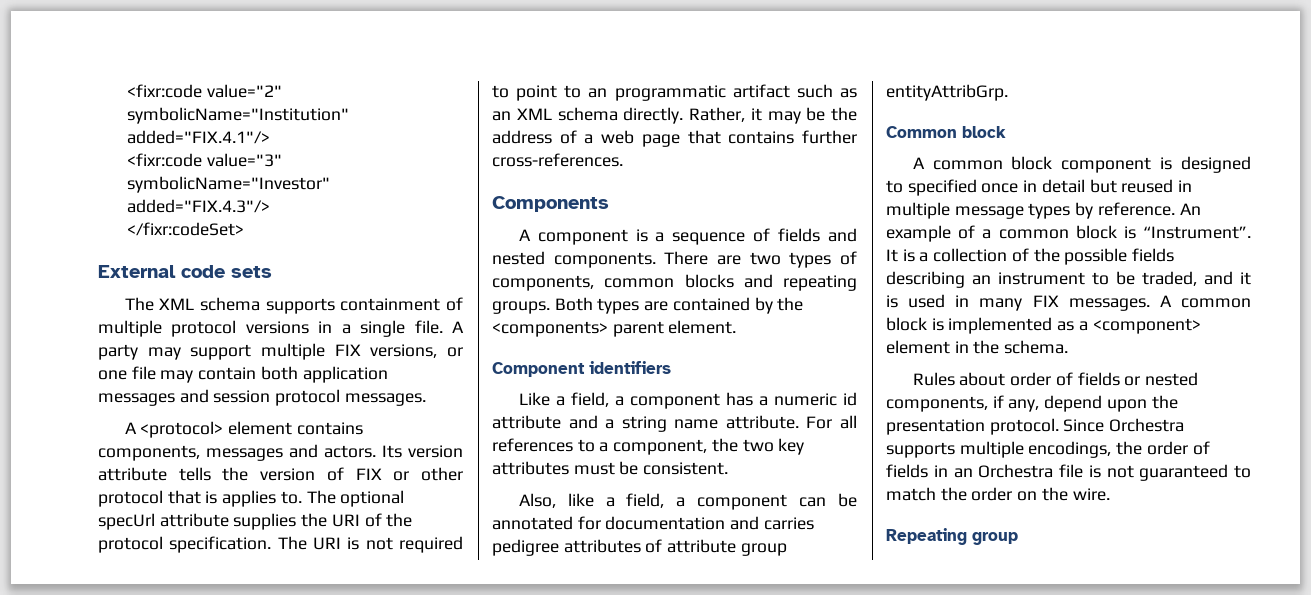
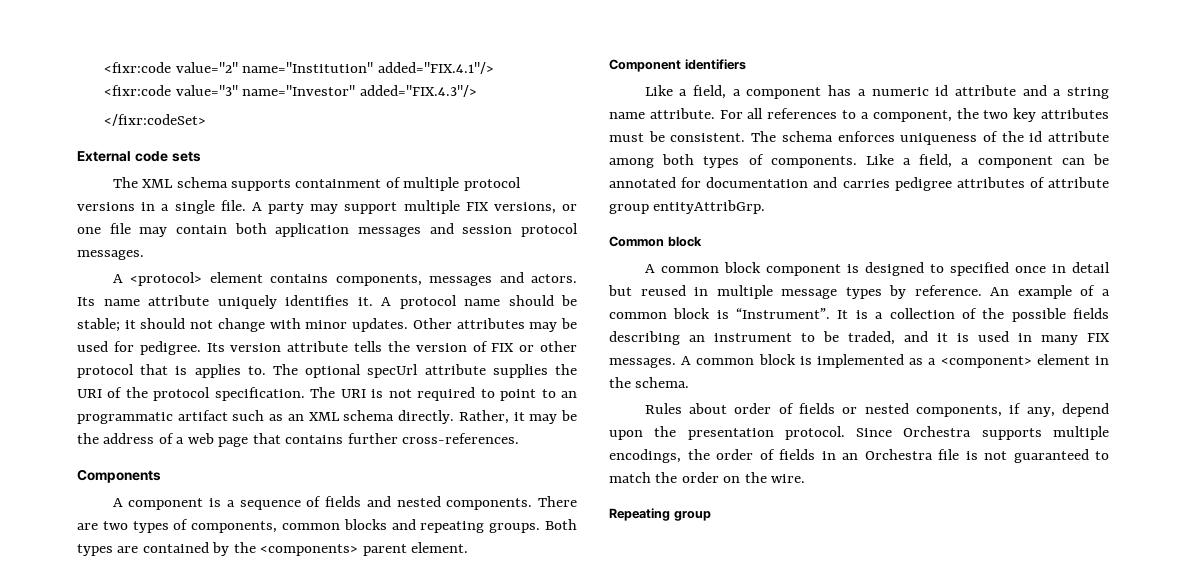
[127,107,350,124] symbolicName="Institution" -> [242,62,374,73] name="Institution"
[127,176,331,193] symbolicName="Investor" -> [242,85,356,96] name="Investor"
(402, 451) none -> [103,295,577,309] [77,318,578,332] [77,341,225,355] name attribute uniquely identifies it. A protocol name should be stable; it should not change with minor updates. Other attributes may be used for pedigree. Its
[518,493,594,508] // Also, like -> [751,131,1109,145] [609,154,894,168] The schema enforces uniqueness of the id attribute among both types of components. Like

